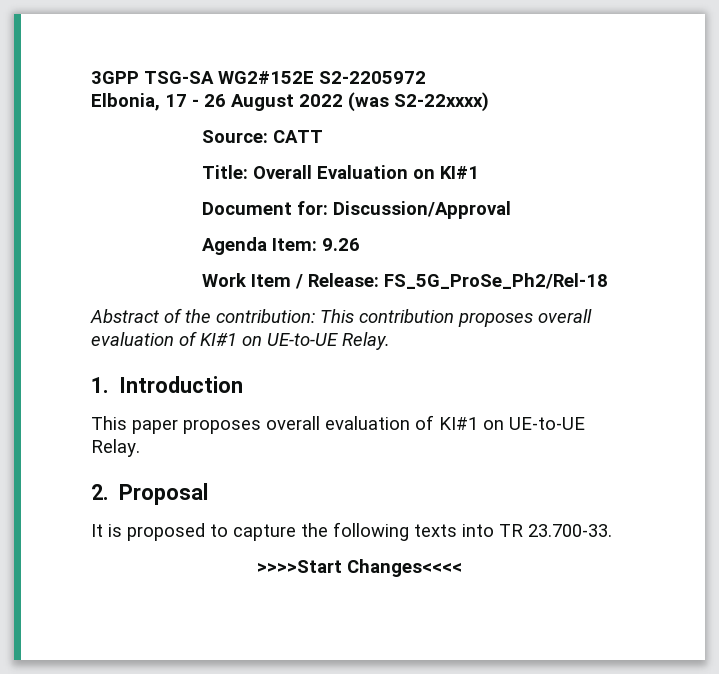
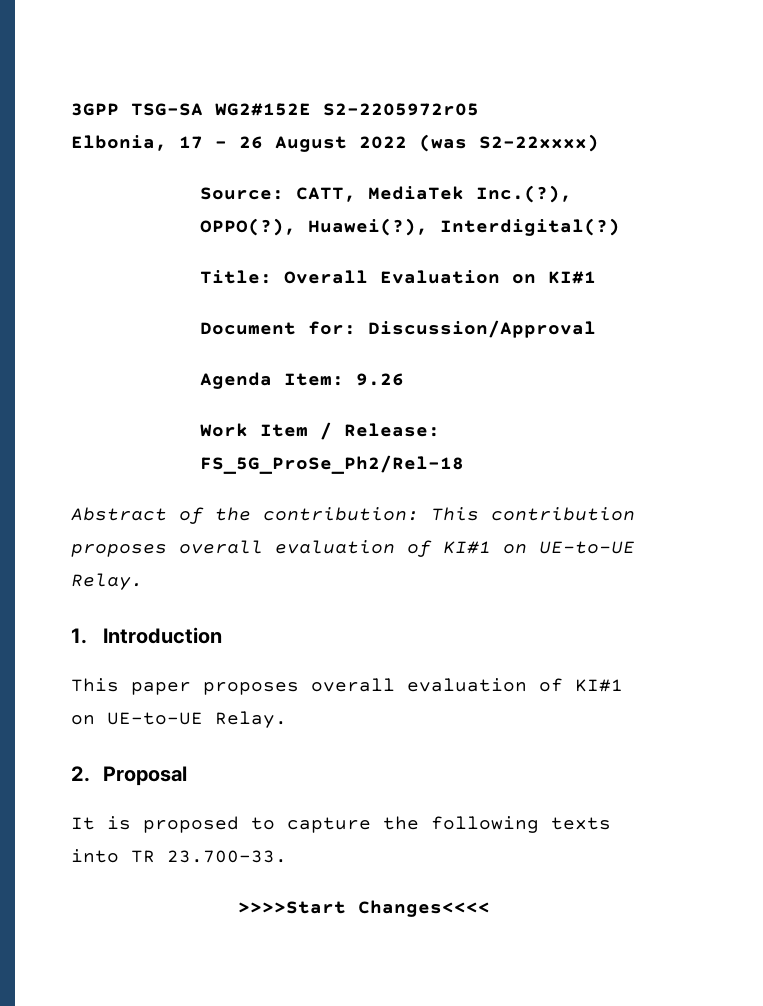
[319,71,426,84] S2-2205972 -> [323,103,479,116] S2-2205972r05
[273,130,324,143] CATT -> [296,185,573,203] [200,218,621,236] CATT, MediaTek Inc.(?), OPPO(?), Huawei(?), Interdigital(?)

